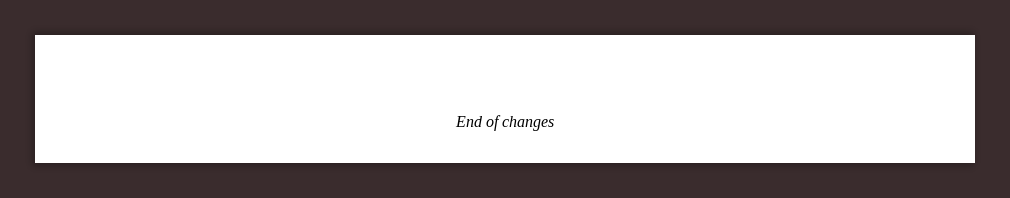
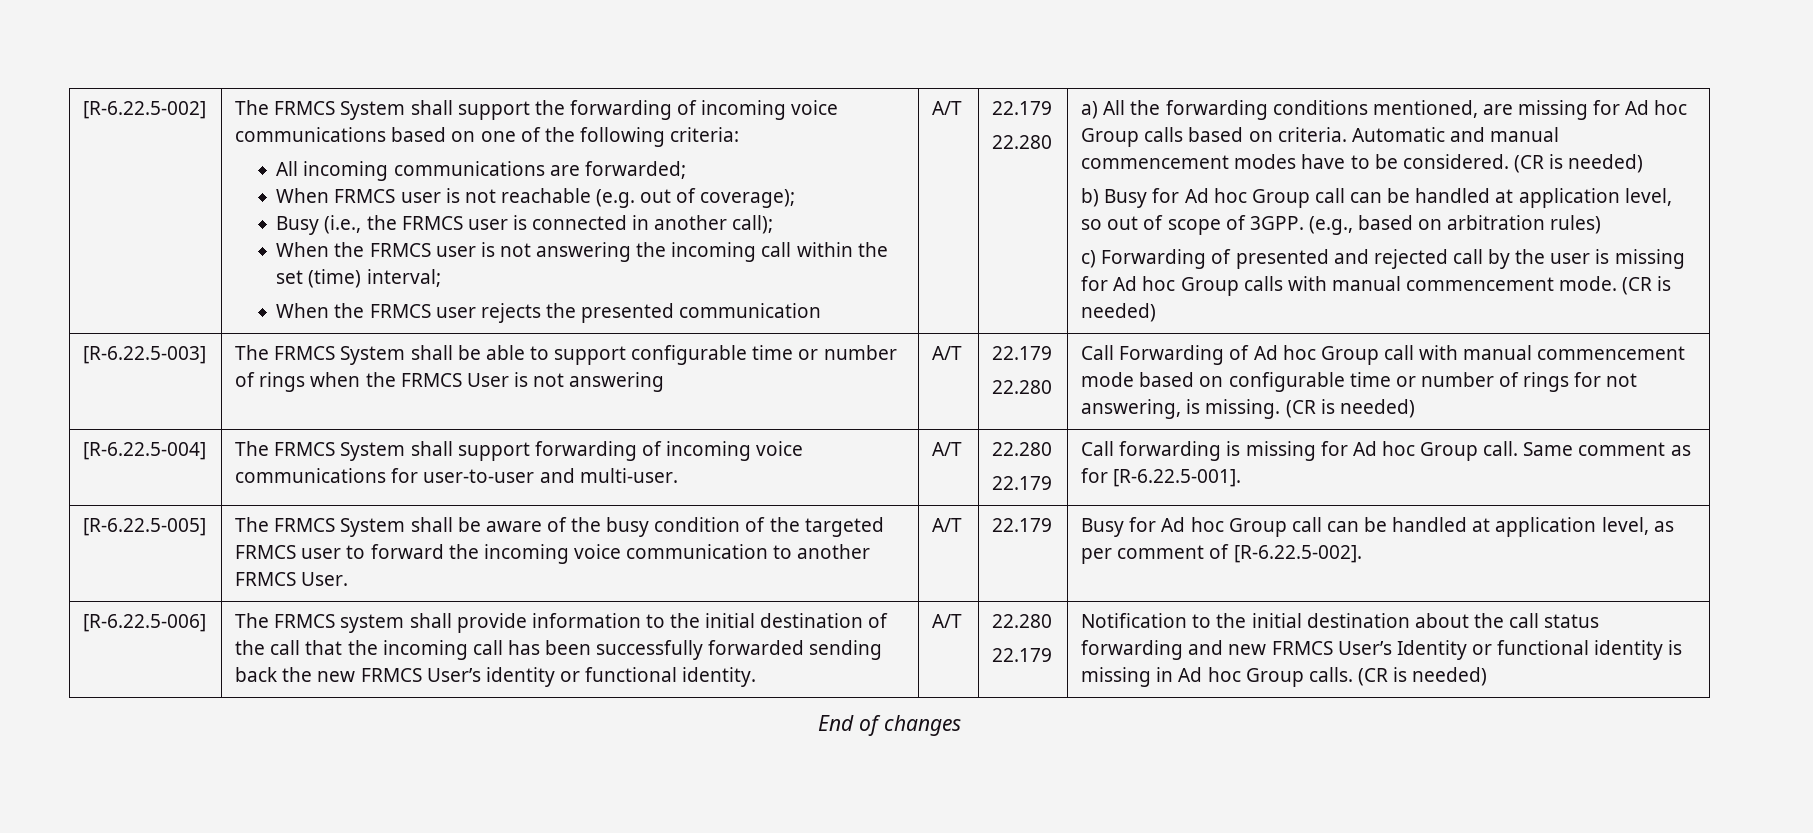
(454, 121) none -> [83,101,207,119] [235,100,839,120] [235,127,740,147] [276,161,686,181] [276,188,796,208] [276,215,774,235] [276,242,888,262] [276,269,441,288] [276,303,822,323] [932,101,963,115] [992,101,1053,115] [992,135,1053,149] [1081,100,1688,120] [1081,127,1560,147] [1081,154,1644,173] [1081,188,1672,208] [1081,215,1602,235] [1081,249,1685,269] [1081,276,1672,296] [1081,303,1157,322] [83,346,207,364] [235,345,897,365] [235,372,665,392] [932,346,963,360] [992,346,1053,360] [992,380,1053,394] [1081,345,1686,365] [1081,372,1638,392] [1081,399,1415,419] [83,442,207,460] [235,441,804,461] [235,468,678,483] [932,442,963,456] [992,442,1053,456] [992,476,1053,490] [1081,441,1691,461] [1081,468,1242,487] [83,518,207,536] [235,517,884,537] [235,544,871,564] [235,572,349,586] [932,518,963,532] [992,518,1053,532] [1081,517,1674,537] [1081,544,1362,564] [83,614,207,632] [235,613,889,633] [235,640,883,660] [235,667,757,687] [932,614,963,628] [992,614,1053,628] [992,648,1053,662] [1081,613,1600,628] [1081,640,1683,660] [1081,667,1488,687] [R-6.22.5-002] | The FRMCS System shall support the forwarding of incoming voice communications based on one of the following criteria: // All incoming communications are forwarded; // When FRMCS user is not reachable (e.g. out of coverage); // Busy (i.e., the FRMCS user is connected in another call); // When the FRMCS user is not answering the incoming call within the set (time) interval; // When the FRMCS user rejects the presented communication | A/T | 22.179 // 22.280 | a) All the forwarding conditions mentioned, are missing for Ad hoc Group calls based on criteria. Automatic and manual commencement modes have to be considered. (CR is needed) // b) Busy for Ad hoc Group call can be handled at application level, so out of scope of 3GPP. (e.g., based on arbitration rules) // c) Forwarding of presented and rejected call by the user is missing for Ad hoc Group calls with manual commencement mode. (CR is needed) // [R-6.22.5-003] | The FRMCS System shall be able to support configurable time or number of rings when the FRMCS User is not answering | A/T | 22.179 // 22.280 | Call Forwarding of Ad hoc Group call with manual commencement mode based on configurable time or number of rings for not answering, is missing. (CR is needed) // [R-6.22.5-004] | The FRMCS System shall support forwarding of incoming voice communications for user-to-user and multi-user. | A/T | 22.280 // 22.179 | Call forwarding is missing for Ad hoc Group call. Same comment as for [R-6.22.5-001]. // [R-6.22.5-005] | The FRMCS System shall be aware of the busy condition of the targeted FRMCS user to forward the incoming voice communication to another FRMCS User. | A/T | 22.179 | Busy for Ad hoc Group call can be handled at application level, as per comment of [R-6.22.5-002]. // [R-6.22.5-006] | The FRMCS system shall provide information to the initial destination of the call that the incoming call has been successfully forwarded sending back the new FRMCS User’s identity or functional identity. | A/T | 22.280 // 22.179 | Notification to the initial destination about the call status forwarding and new FRMCS User’s Identity or functional identity is missing in Ad hoc Group calls. (CR is needed) //

